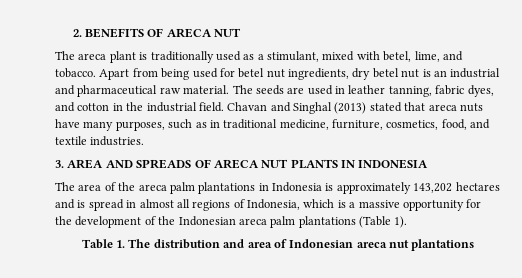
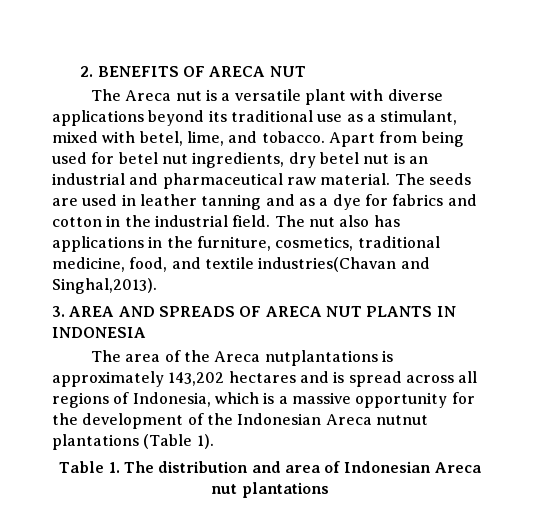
[78,51,241,63] areca plant is traditionally used -> [125,89,443,105] [52,110,343,126] Areca nut is a versatile plant with diverse applications beyond its traditional use
[388,85,494,97] tanning, fabric dyes, -> [201,194,444,210] tanning and as a dye for fabrics
[227,102,483,114] [55,119,491,131] [55,136,145,146] Chavan and Singhal (2013) stated that areca nuts have many purposes, such as in traditional medicine, furniture, cosmetics, food, and textile industries. -> [274,215,400,227] [52,236,440,252] [52,257,430,272] [52,278,157,294] The nut also has applications in the furniture, cosmetics, traditional medicine, food, and textile industries(Chavan and Singhal,2013).
[138,182,322,194] areca palm plantations in Indonesia -> [214,350,378,366] Areca nutplantations
[126,199,174,208] in almost -> [405,375,454,383] across
[238,216,296,228] areca palm -> [325,414,428,425] Areca nutnut
[356,242,387,248] areca -> [434,462,482,473] Areca

